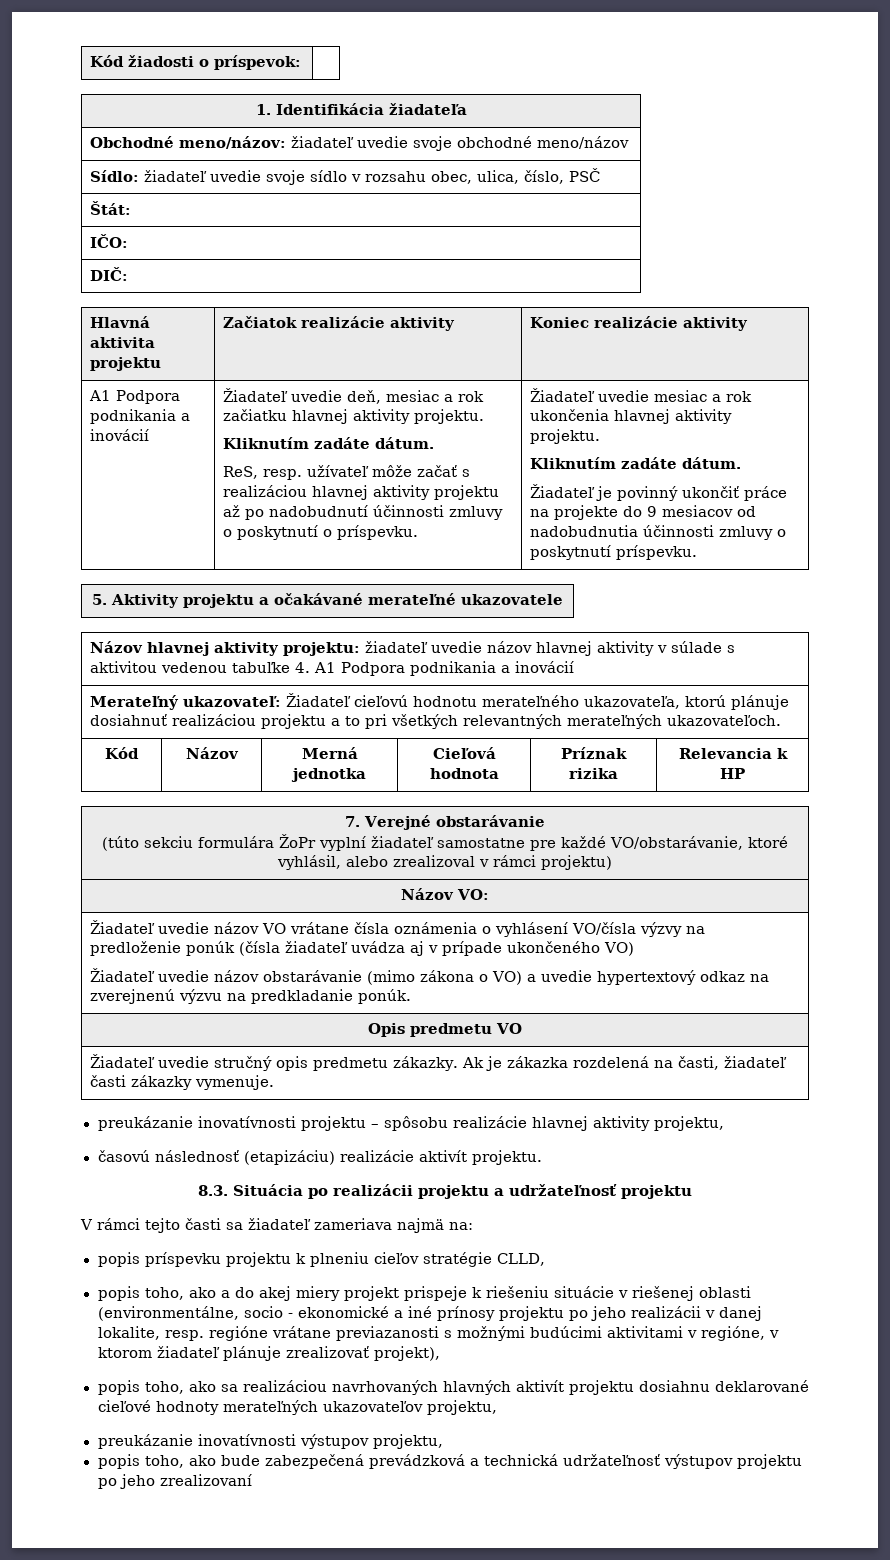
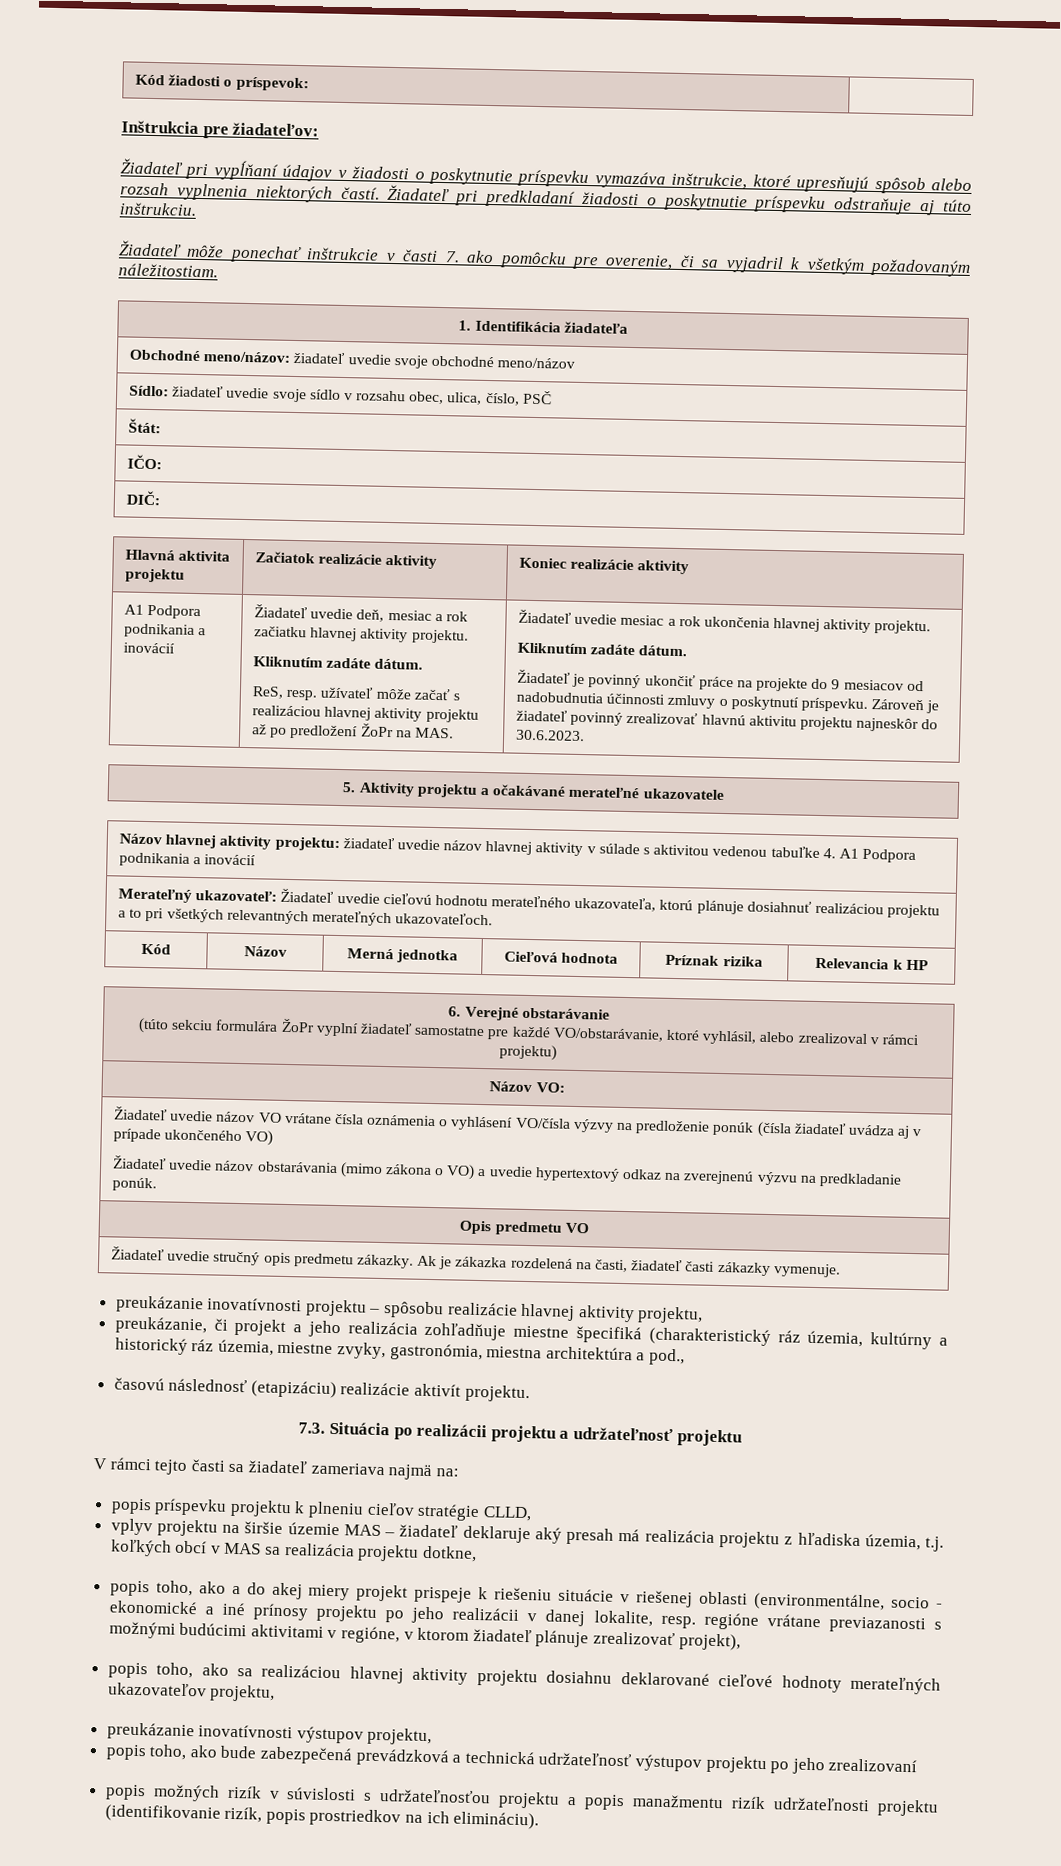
(302, 62) none -> [121,120,320,139] [120,158,973,195] [120,182,972,216] [119,202,197,216] [118,240,971,277] [118,263,218,278] // Inštrukcia pre žiadateľov: // Žiadateľ pri vypĺňaní údajov v žiadosti o poskytnutie príspevku vymazáva inštrukcie, ktoré upresňujú spôsob alebo rozsah vyplnenia niektorých častí. Žiadateľ pri predkladaní žiadosti o poskytnutie príspevku odstraňuje aj túto inštrukciu. // Žiadateľ môže ponechať inštrukcie v časti 7. ako pomôcku pre overenie, či sa vyjadril k všetkým požadovaným náležitostiam.
[269,505,504,520] [223,525,419,540] nadobudnutí účinnosti zmluvy o poskytnutí o príspevku. -> [289,723,454,740] predložení ŽoPr na MAS.
(698, 552) none -> [871,699,940,714] [515,709,939,733] [515,729,585,742] Zároveň je žiadateľ povinný zrealizovať hlavnú aktivitu projektu najneskôr do 30.6.2023.
(352, 700) none -> [336,892,380,904] uvedie
[345,816,361,827] 7. -> [448,1006,462,1017] 6.
[263,970,363,982] obstarávanie -> [256,1161,338,1174] obstarávania
(724, 1123) none -> [114,1316,948,1350] [114,1337,686,1366] // preukázanie, či projekt a jeho realizácia zohľadňuje miestne špecifiká (charakteristický ráz územia, kultúrny a historický ráz územia, miestne zvyky, gastronómia, miestna architektúra a pod.,
[198,1185,228,1196] 8.3. -> [298,1422,326,1434] 7.3.
(545, 1259) none -> [110,1518,944,1552] [109,1539,477,1563] // vplyv projektu na širšie územie MAS – žiadateľ deklaruje aký presah má realizácia projektu z hľadiska územia, t.j. koľkých obcí v MAS sa realizácia projektu dotkne,
[331,1380,564,1395] navrhovaných hlavných aktivít -> [349,1666,469,1685] hlavnej aktivity
(252, 1480) none -> [104,1784,939,1817] [104,1804,540,1830] // popis možných rizík v súvislosti s udržateľnosťou projektu a popis manažmentu rizík udržateľnosti projektu (identifikovanie rizík, popis prostriedkov na ich elimináciu).

